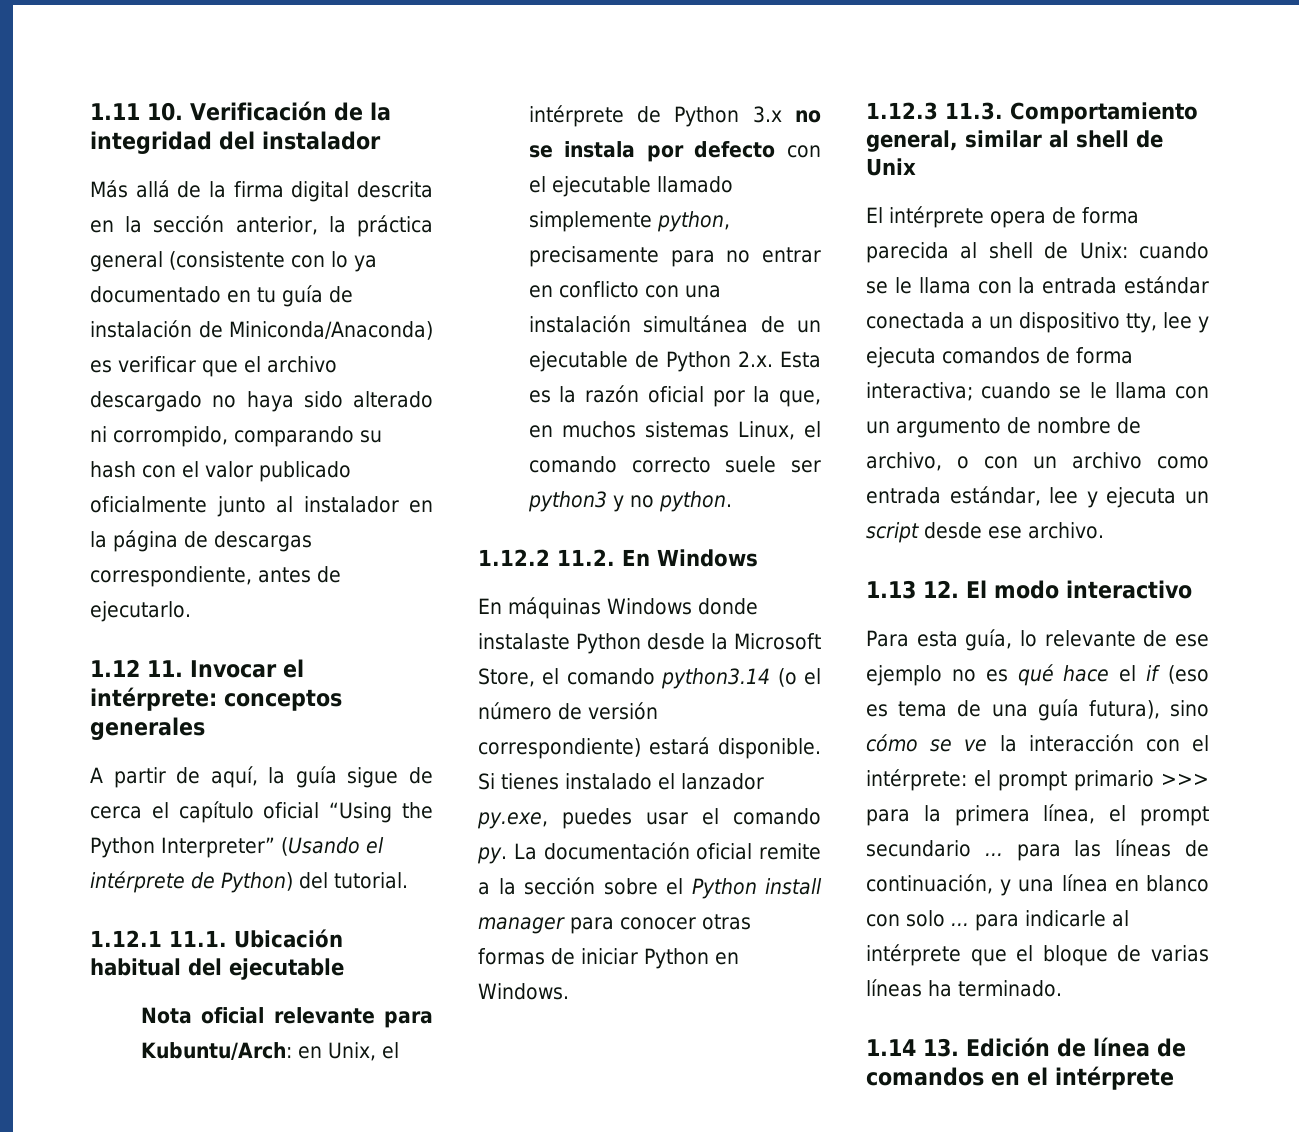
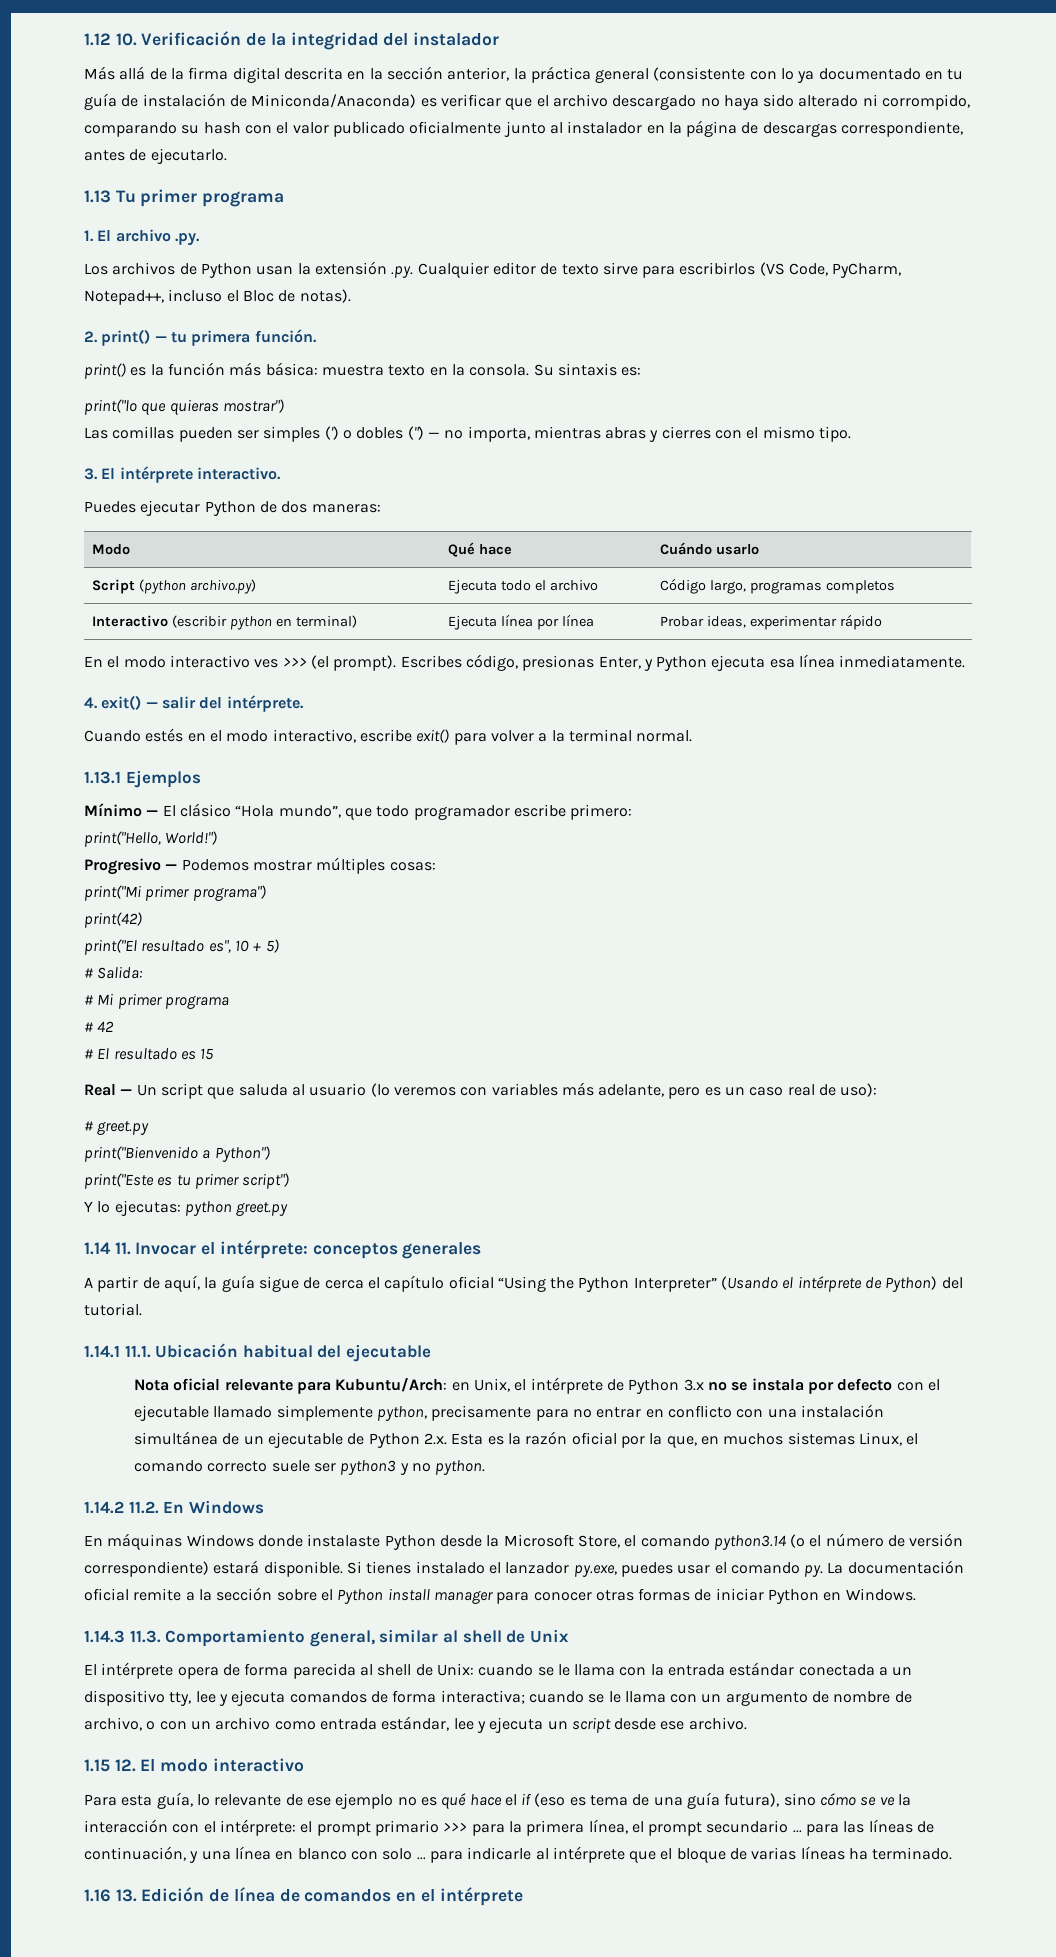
[90,103,140,120] 1.11 -> [84,33,111,46] 1.12
[90,659,140,677] 1.12 -> [84,189,285,207] [84,229,200,246] [84,261,902,278] [84,289,351,305] [84,329,317,346] [84,362,642,379] [84,399,284,415] [84,426,852,442] [84,466,281,483] [84,500,381,516] [92,544,131,555] [448,542,513,557] [660,542,760,555] [92,579,256,594] [448,580,598,594] [660,578,895,594] [92,615,357,630] [448,614,594,630] [660,614,882,630] [84,654,966,671] [84,695,304,712] [84,728,693,745] [84,770,201,788] [84,803,633,820] [84,831,218,847] [84,857,436,875] [84,885,266,901] [84,912,142,928] [84,939,279,955] [84,966,144,979] [84,993,229,1009] [84,1021,115,1032] [84,1048,214,1060] [84,1082,878,1099] [84,1121,150,1135] [84,1146,270,1162] [84,1173,290,1189] [84,1200,289,1216] [84,1242,111,1255] 1.13 Tu primer programa // 1. El archivo .py. // Los archivos de Python usan la extensión .py. Cualquier editor de texto sirve para escribirlos (VS Code, PyCharm, Notepad++, incluso el Bloc de notas). // 2. print() — tu primera función. // print() es la función más básica: muestra texto en la consola. Su sintaxis es: // print("lo que quieras mostrar") // Las comillas pueden ser simples (') o dobles (") — no importa, mientras abras y cierres con el mismo tipo. // 3. El intérprete interactivo. // Puedes ejecutar Python de dos maneras: // Modo | Qué hace | Cuándo usarlo // Script (python archivo.py) | Ejecuta todo el archivo | Código largo, programas completos // Interactivo (escribir python en terminal) | Ejecuta línea por línea | Probar ideas, experimentar rápido // En el modo interactivo ves >>> (el prompt). Escribes código, presionas Enter, y Python ejecuta esa línea inmediatamente. // 4. exit() — salir del intérprete. // Cuando estés en el modo interactivo, escribe exit() para volver a la terminal normal. // 1.13.1 Ejemplos // Mínimo — El clásico “Hola mundo”, que todo programador escribe primero: // print("Hello, World!") // Progresivo — Podemos mostrar múltiples cosas: // print("Mi primer programa") // print(42) // print("El resultado es", 10 + 5) // # Salida: // # Mi primer programa // # 42 // # El resultado es 15 // Real — Un script que saluda al usuario (lo veremos con variables más adelante, pero es un caso real de uso): // # greet.py // print("Bienvenido a Python") // print("Este es tu primer script") // Y lo ejecutas: python greet.py // 1.14
[90,930,162,947] 1.12.1 -> [84,1345,120,1358] 1.14.1
[478,549,550,566] 1.12.2 -> [84,1501,124,1514] 1.14.2
[866,102,938,120] 1.12.3 -> [84,1630,125,1643] 1.14.3
[866,580,916,599] 1.13 -> [84,1759,110,1772] 1.15
[866,1039,916,1056] 1.14 -> [84,1889,111,1902] 1.16

